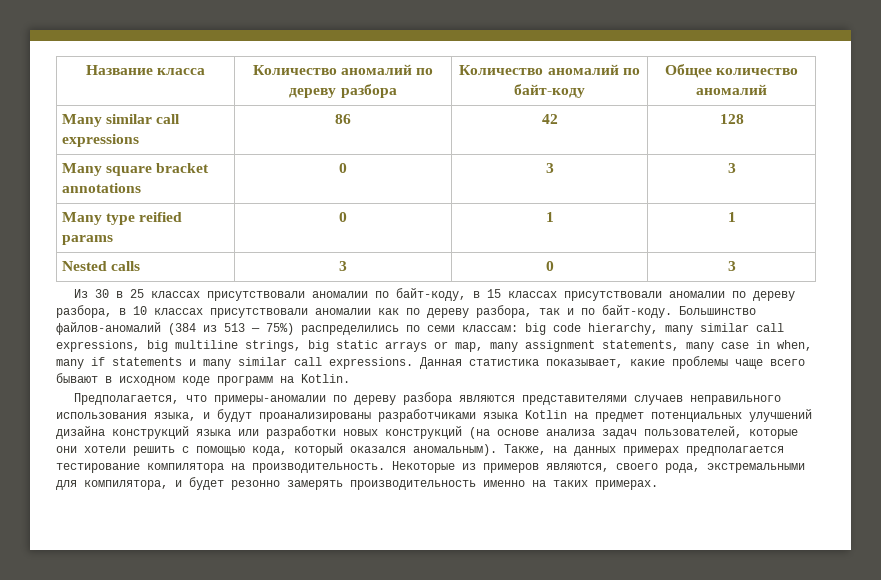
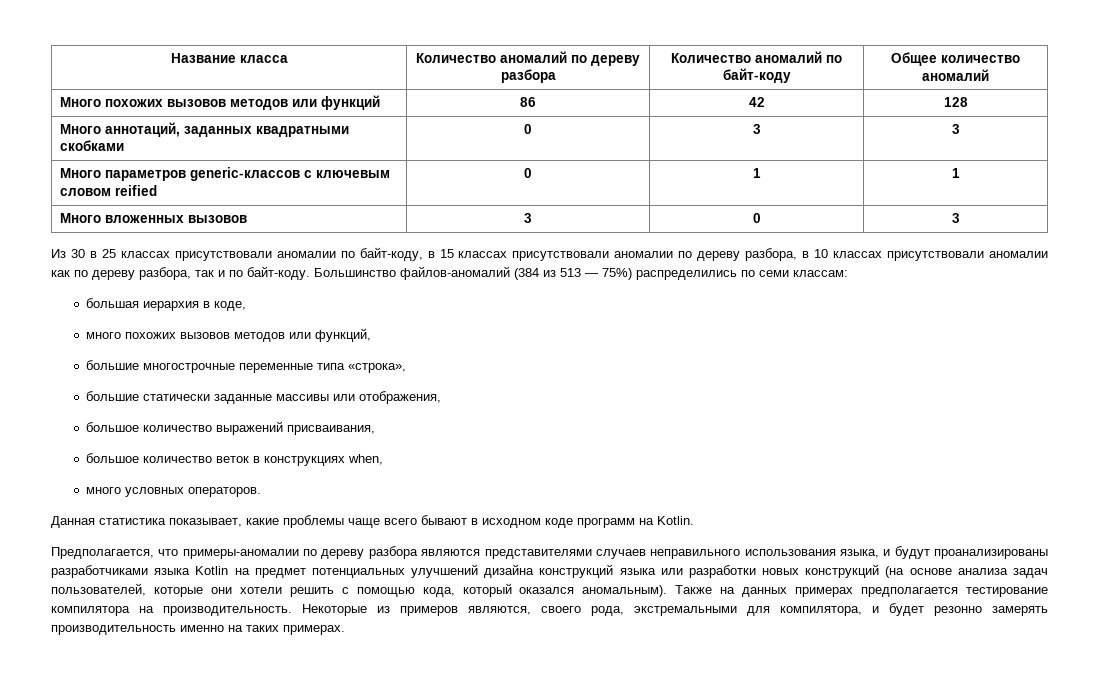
[61,114,181,127] [61,134,139,147] [335,114,352,124] [541,114,558,124] [719,114,744,124] [61,163,210,176] [61,183,141,193] [339,163,348,173] [545,163,554,173] [727,163,736,173] [61,212,135,225] Many similar call expressions | 86 | 42 | 128 // Many square bracket annotations | 0 | 3 | 3 // Many type -> [60,95,381,110] [520,97,536,107] [748,97,765,107] [943,97,968,107] [60,122,350,137] [60,140,125,151] [524,124,532,134] [752,124,761,134] [951,124,960,134] [60,167,391,181] [60,188,112,196] Много похожих вызовов методов или функций | 86 | 42 | 128 // Много аннотаций, заданных квадратными скобками | 0 | 3 | 3 // Много параметров generic-классов с ключевым словом
[61,235,113,245] params -> (158, 190) none
[61,261,140,271] Nested calls -> [60,213,248,223] Много вложенных вызовов
[525,323,784,335] [56,340,812,352] [56,357,413,369] big code hierarchy, many similar call expressions, big multiline strings, big static arrays or map, many assignment statements, many case in when, many if statements и many similar call expressions. -> [85,298,246,311] [85,328,371,342] [85,360,406,373] [85,391,441,404] [85,421,375,435] [85,453,383,466] [85,487,261,497] // большая иерархия в коде, // много похожих вызовов методов или функций, // большие многострочные переменные типа «строка», // большие статически заданные массивы или отображения, // большое количество выражений присваивания, // большое количество веток в конструкциях when, // много условных операторов. //
[504,444,546,455] Также, -> [675,585,713,594] Также

